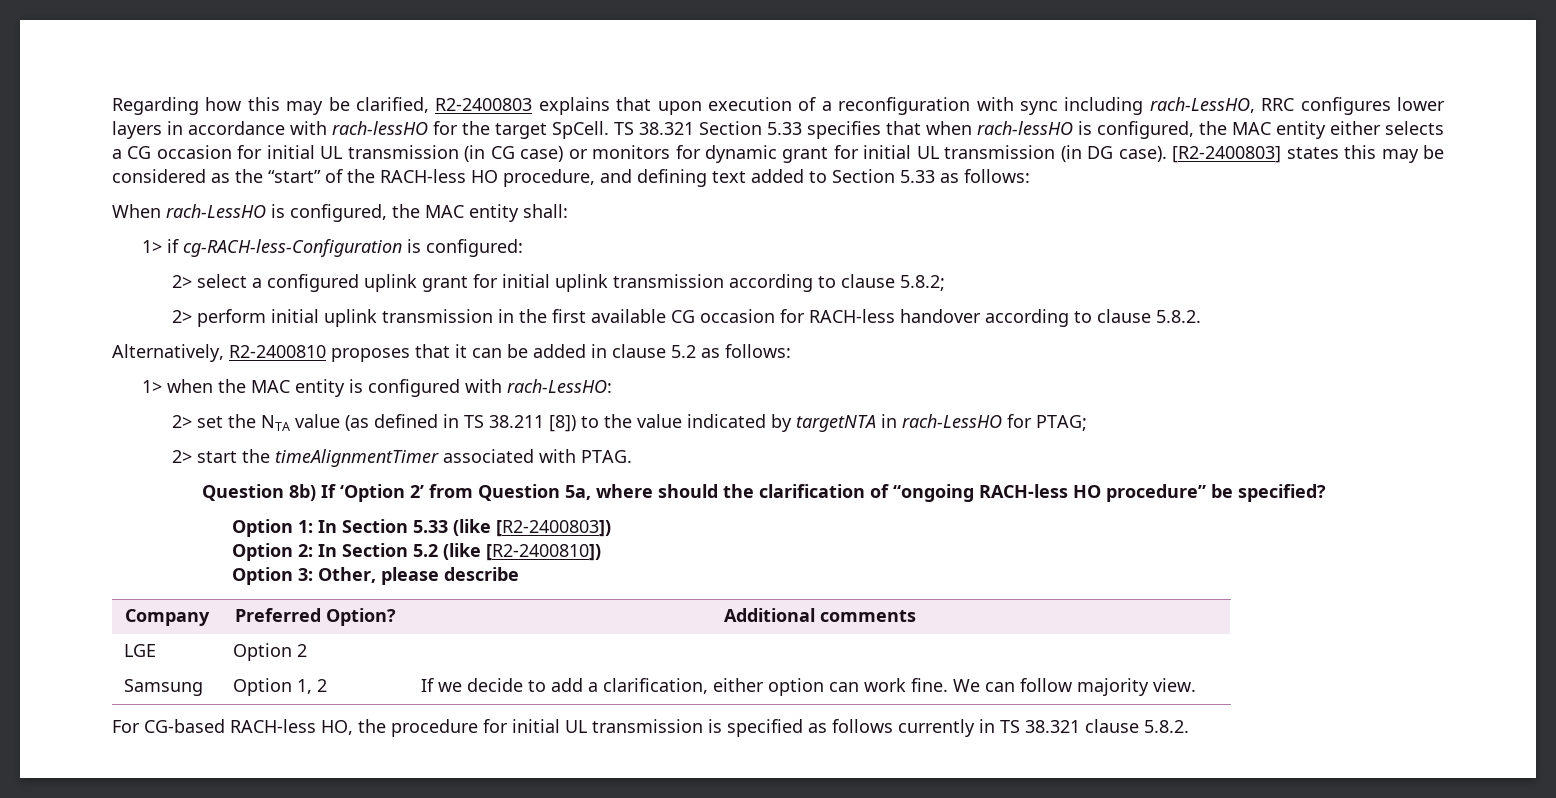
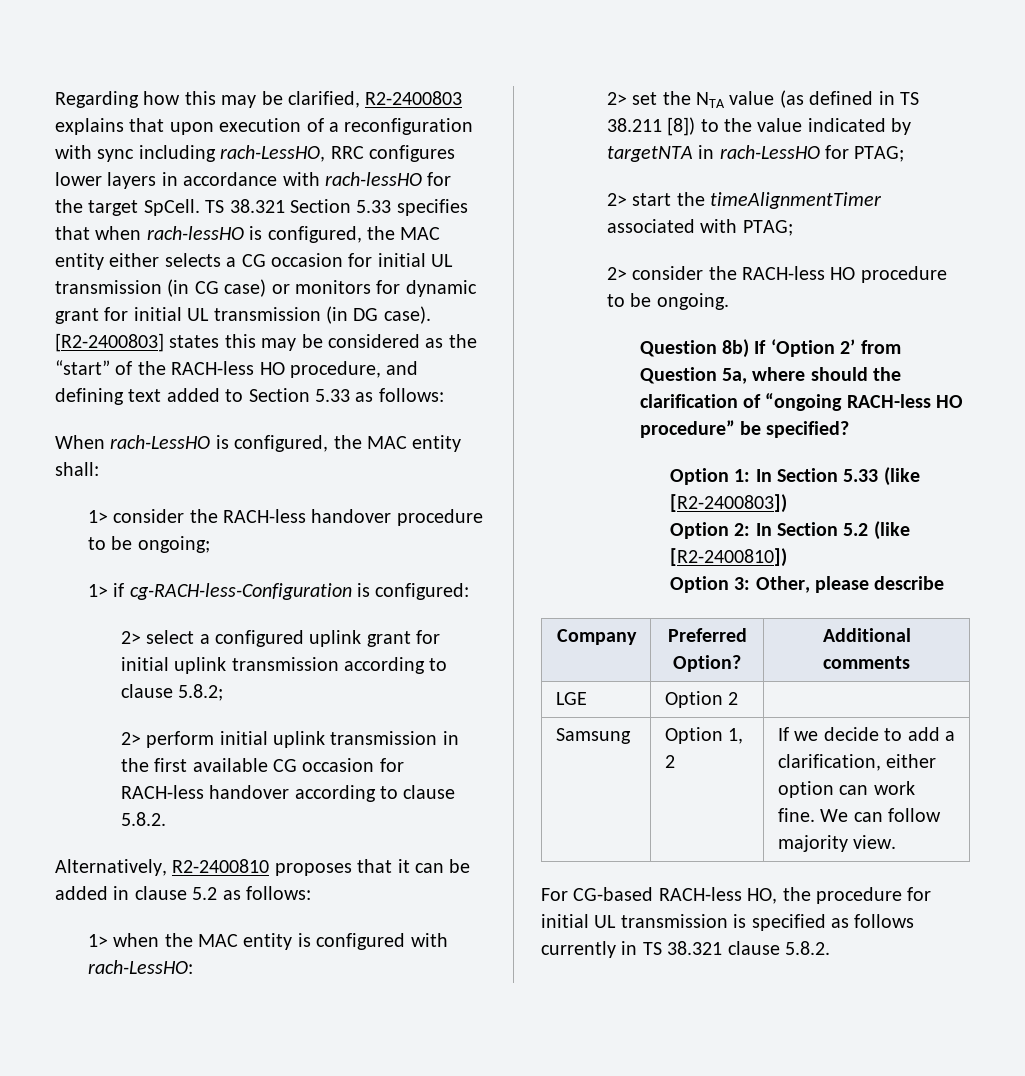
(568, 211) none -> [87,509,483,526] [87,536,210,553] // 1> consider the RACH-less handover procedure to be ongoing;
[581,450,633,463] PTAG. -> [742,220,793,236] [606,266,947,283] [606,293,729,310] PTAG; // 2> consider the RACH-less HO procedure to be ongoing.

